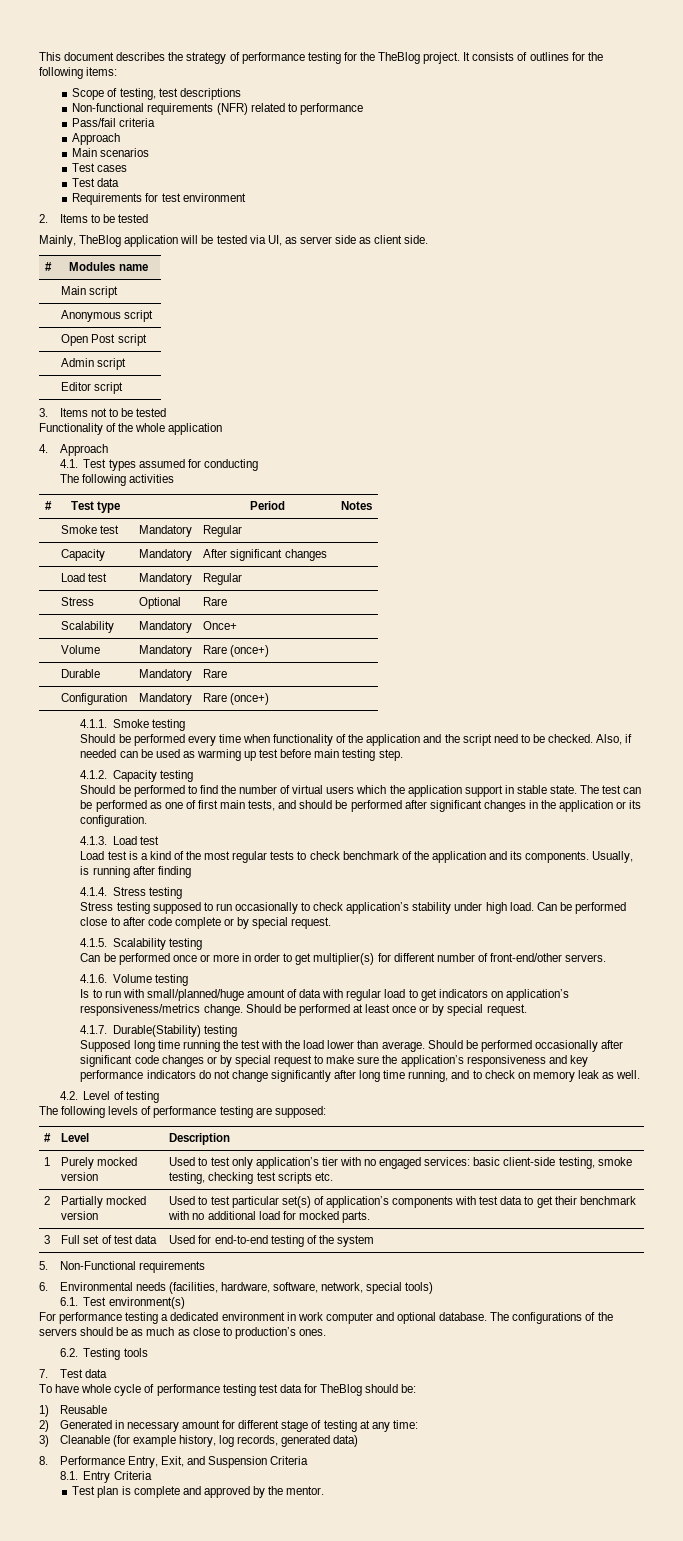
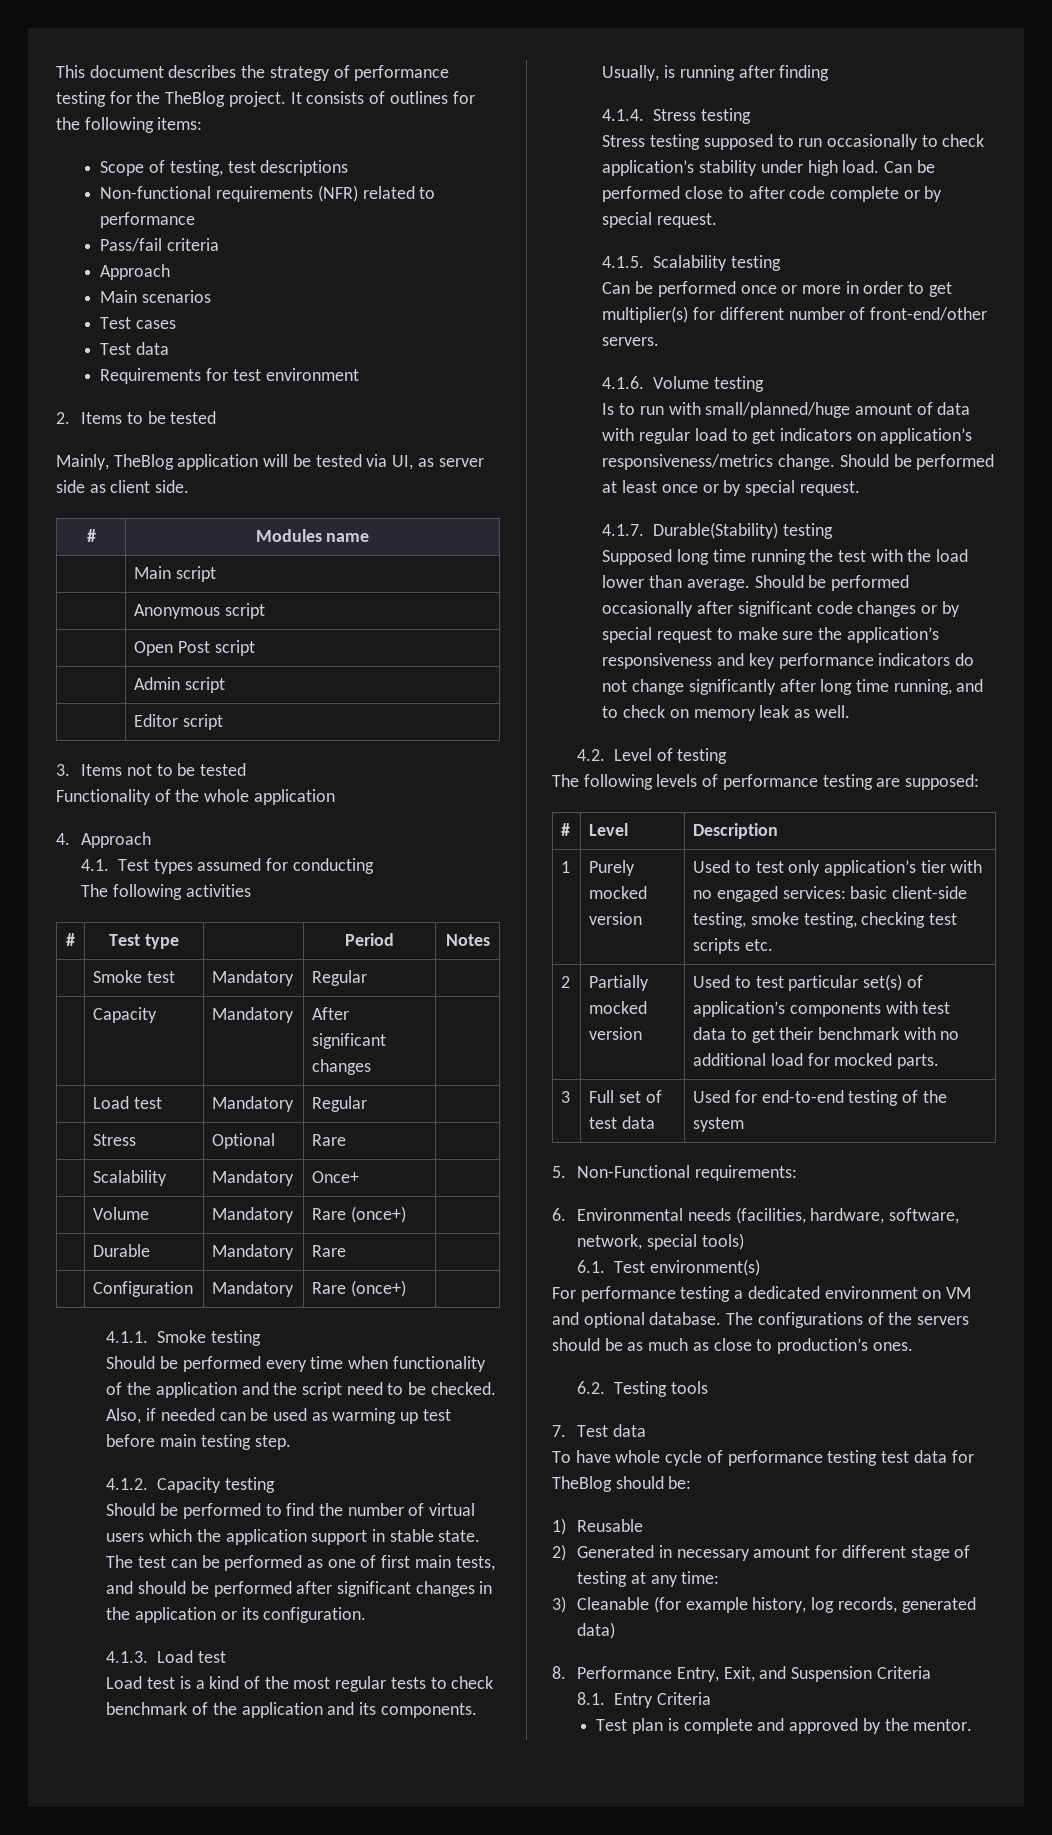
[138,1261,205,1273] requirements -> [694,1165,797,1181] requirements:
[286,1312,373,1324] in work computer -> [922,1287,972,1299] on VM

